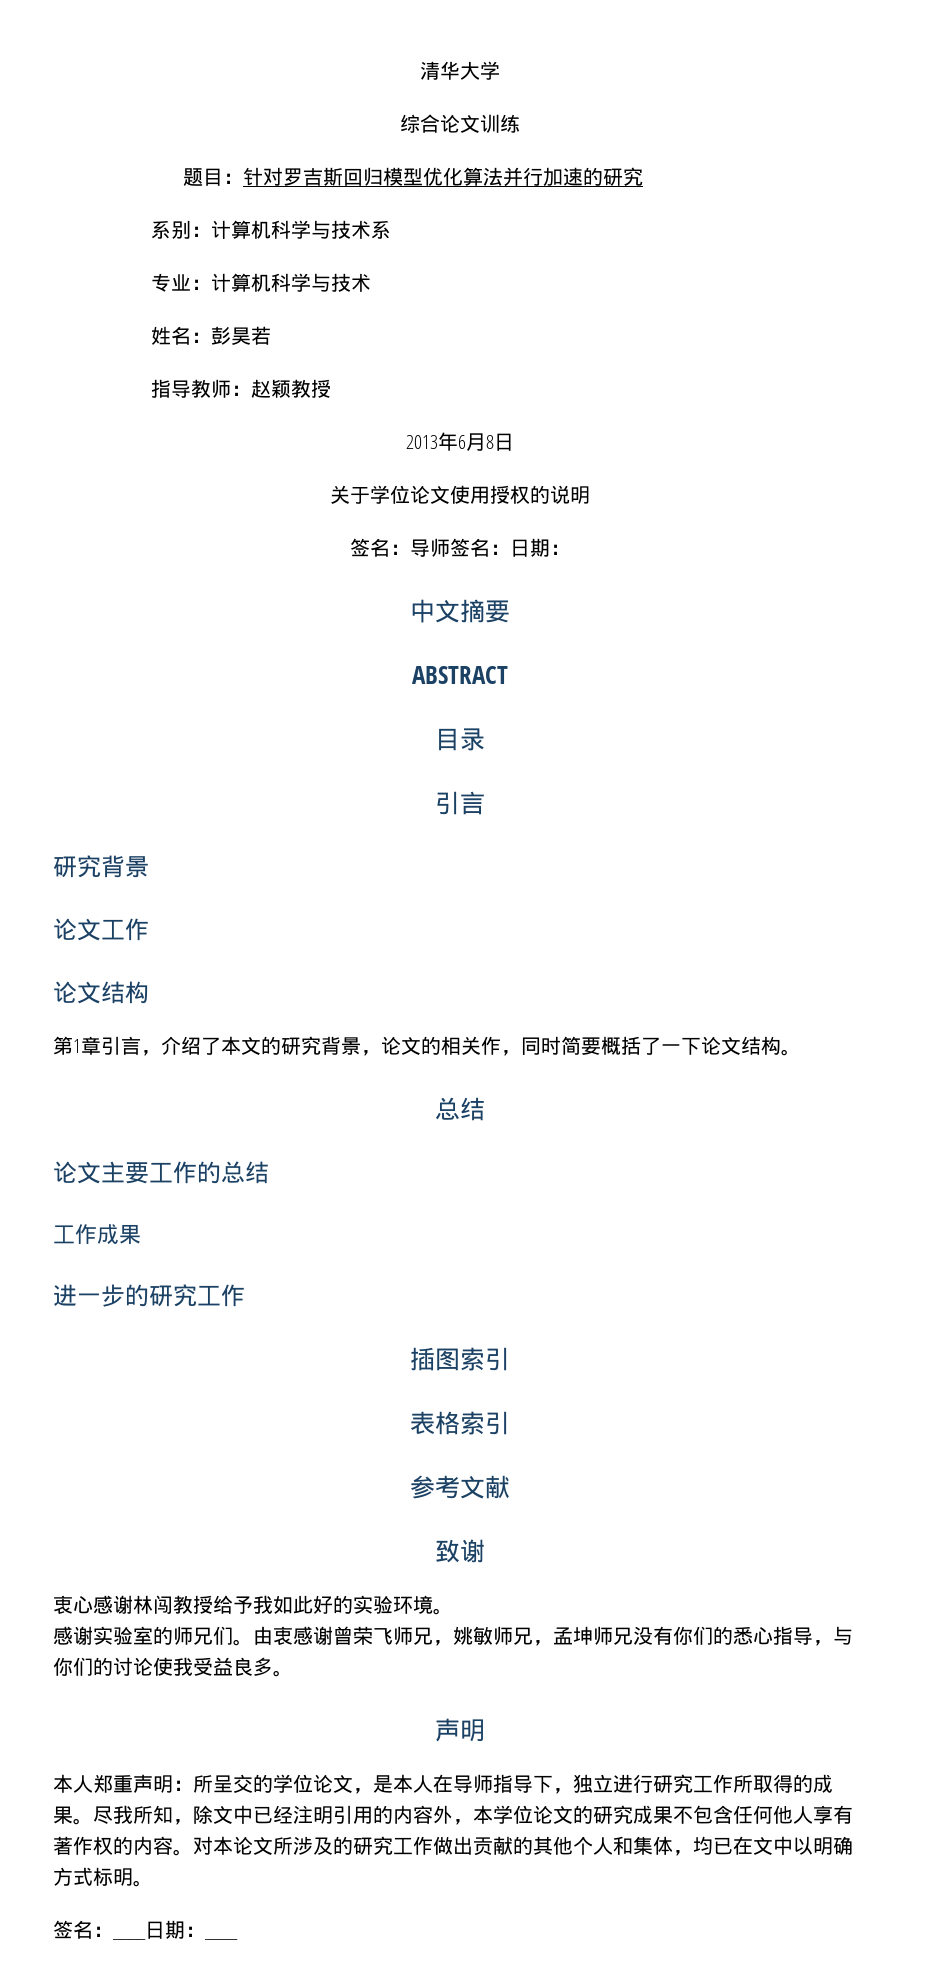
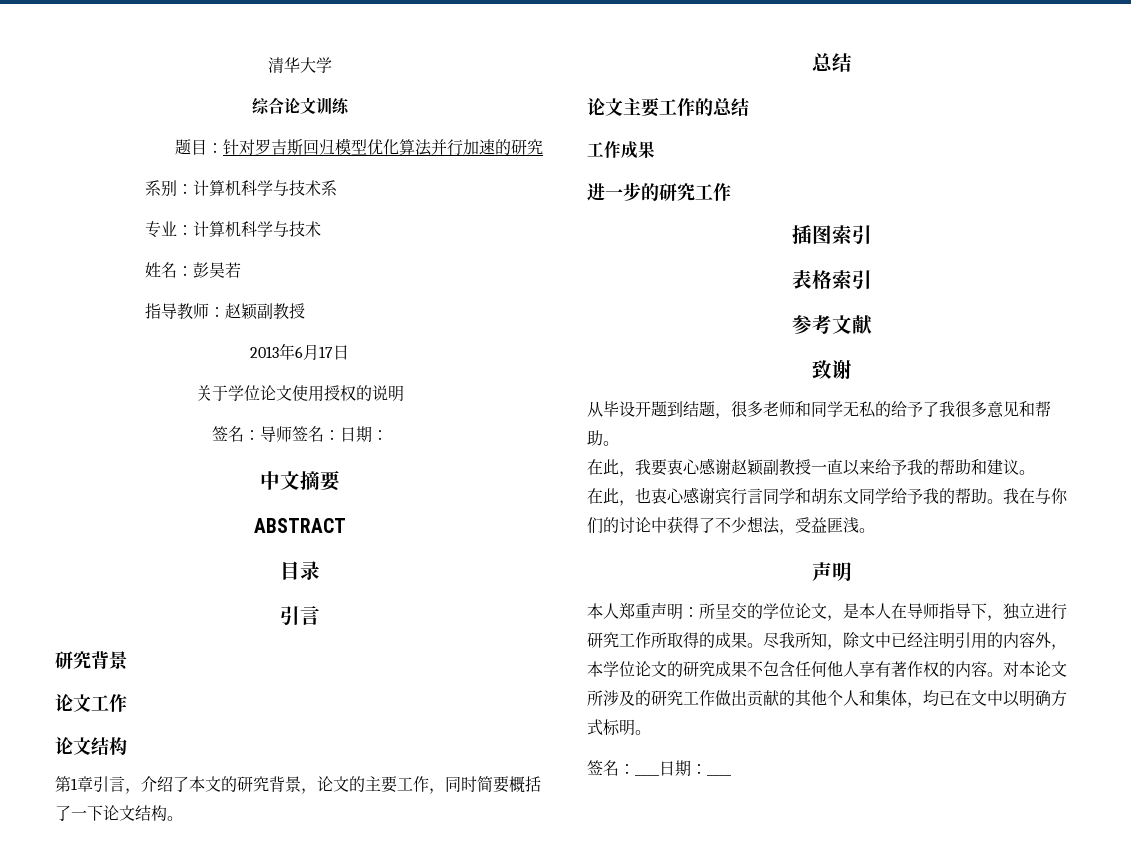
(291, 388) none -> [257,303,274,319] 副
[485,435,494,449] 8 -> [319,346,333,358] 17
[441,1036,481,1055] 相关 -> [365,776,413,793] 主要工
[53,1595,453,1615] [53,1626,853,1646] [53,1657,273,1676] 衷心感谢林闯教授给予我如此好的实验环境。 // 感谢实验室的师兄们。由衷感谢曾荣飞师兄，姚敏师兄，孟坤师兄没有你们的悉心指导，与你们的讨论使我受益良多 -> [587,401,1051,419] [587,430,619,446] [587,458,1035,477] [587,487,1068,506] [587,516,859,535] 从毕设开题到结题，很多老师和同学无私的给予了我很多意见和帮助。 // 在此，我要衷心感谢赵颖副教授一直以来给予我的帮助和建议。 // 在此，也衷心感谢宾行言同学和胡东文同学给予我的帮助。我在与你们的讨论中获得了不少想法，受益匪浅

